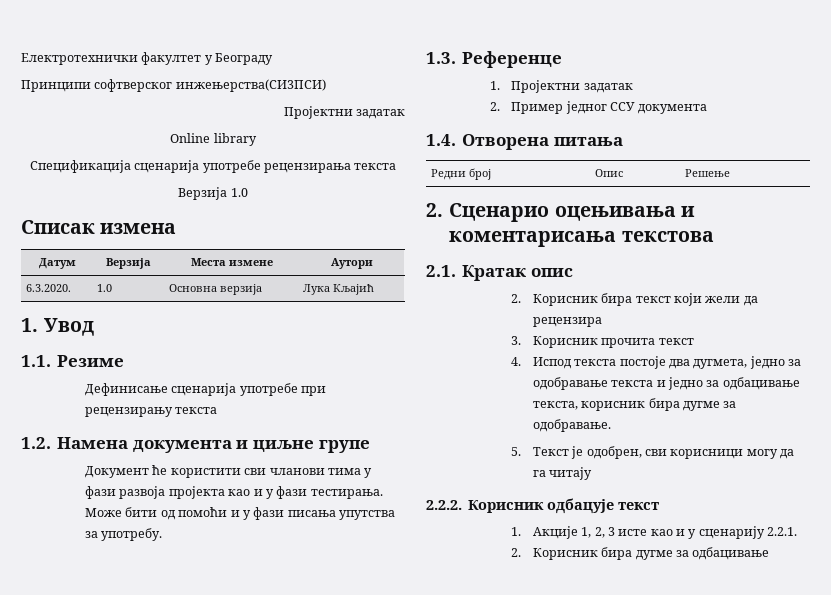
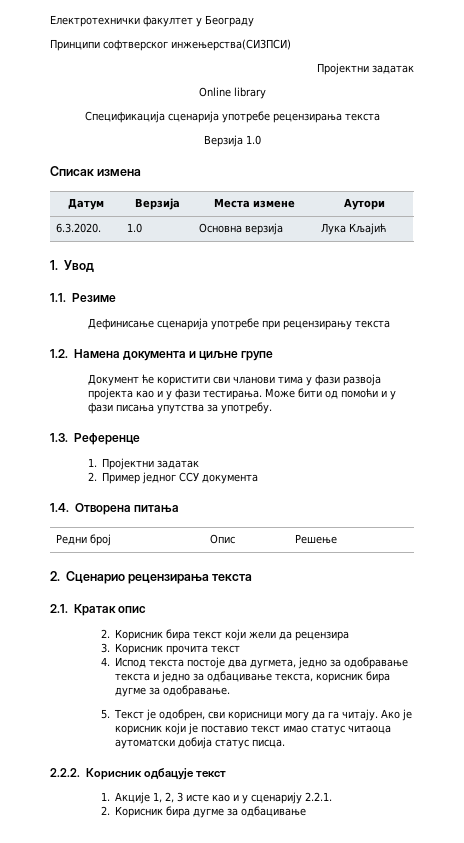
[554,206,695,221] [449,231,714,247] оцењивања и коментарисања текстова -> [127,574,253,584] рецензирања текста
[549,467,593,480] читају -> [342,709,413,721] [115,723,392,735] [115,737,286,749] читају. Ако је корисник који је поставио текст имао статус читаоца аутоматски добија статус писца.

